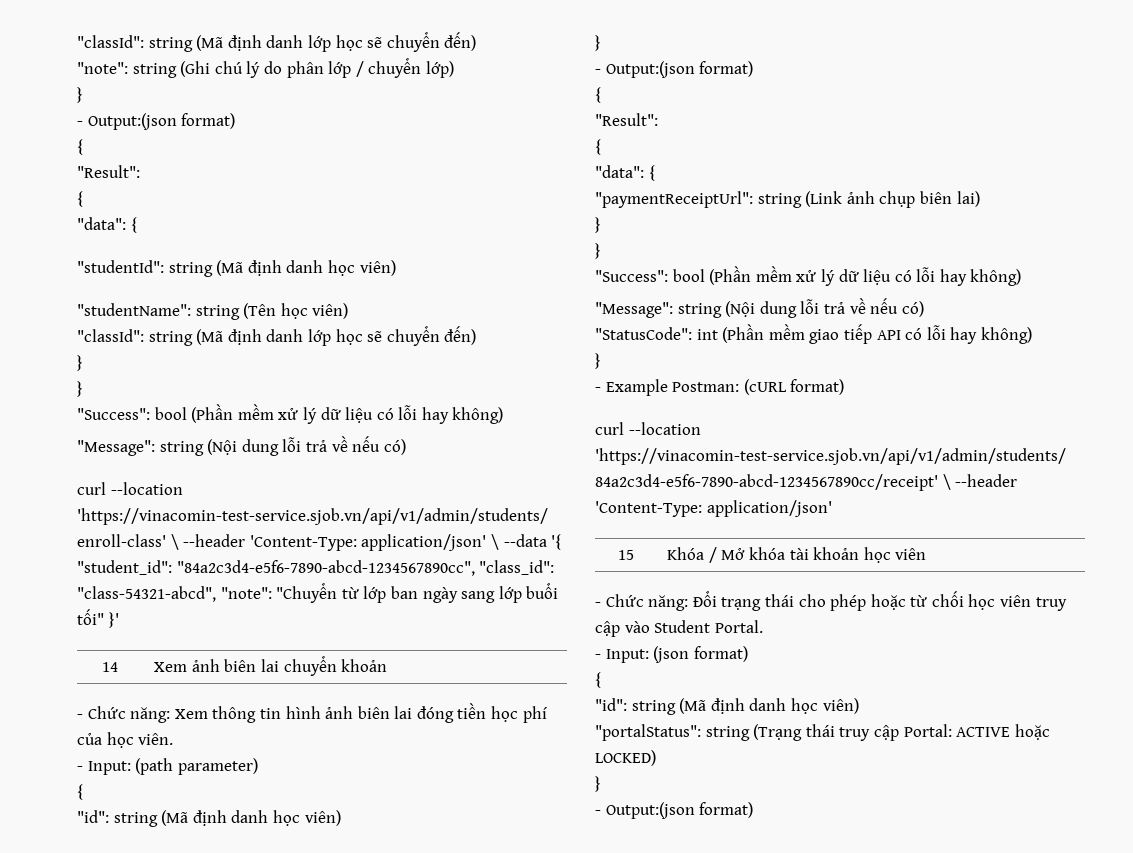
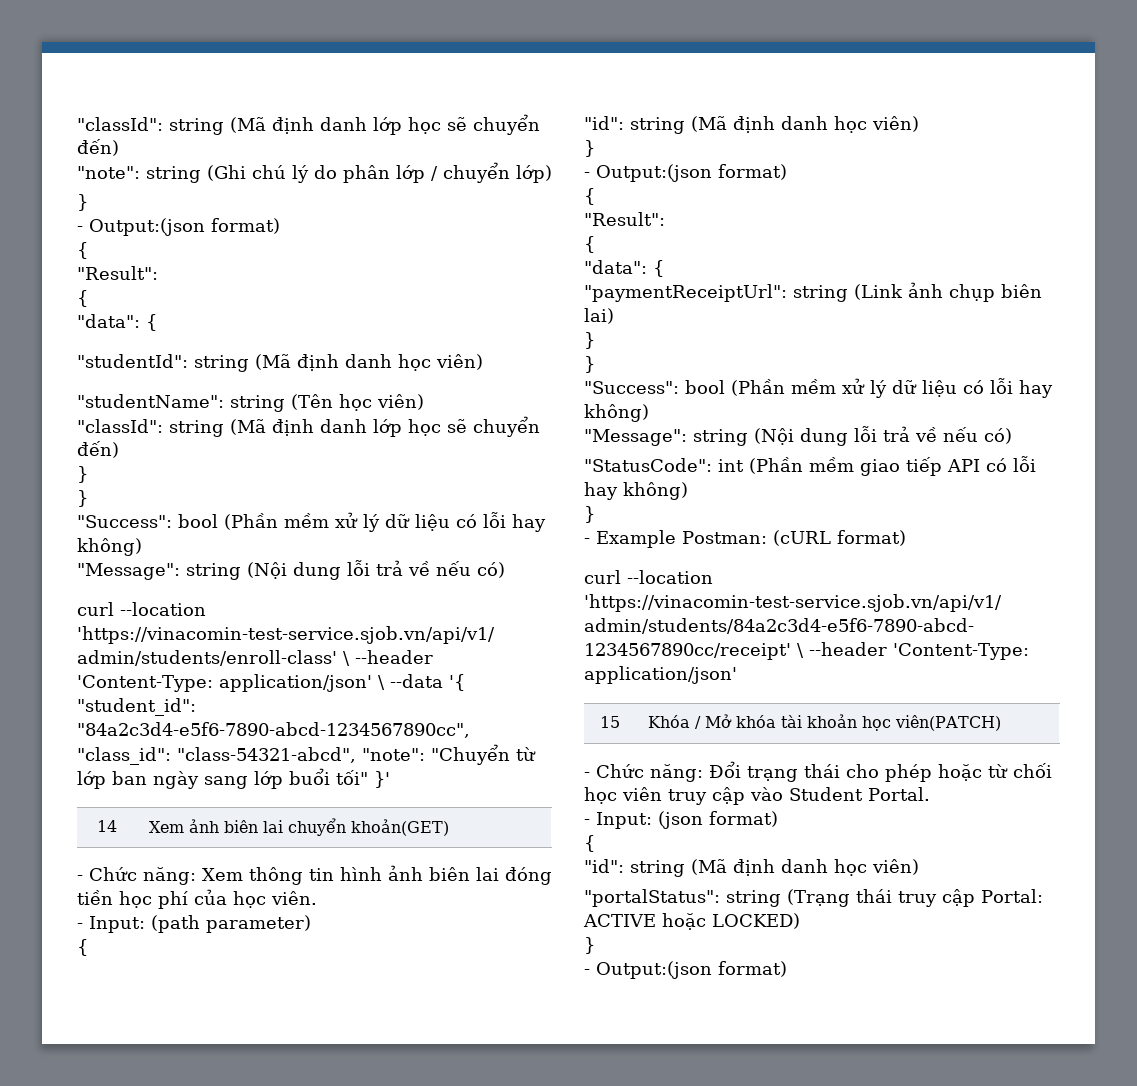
[341,659,388,672] khoản -> [351,819,450,836] khoản(GET)
[895,548,927,560] viên -> [895,715,1002,731] viên(PATCH)

